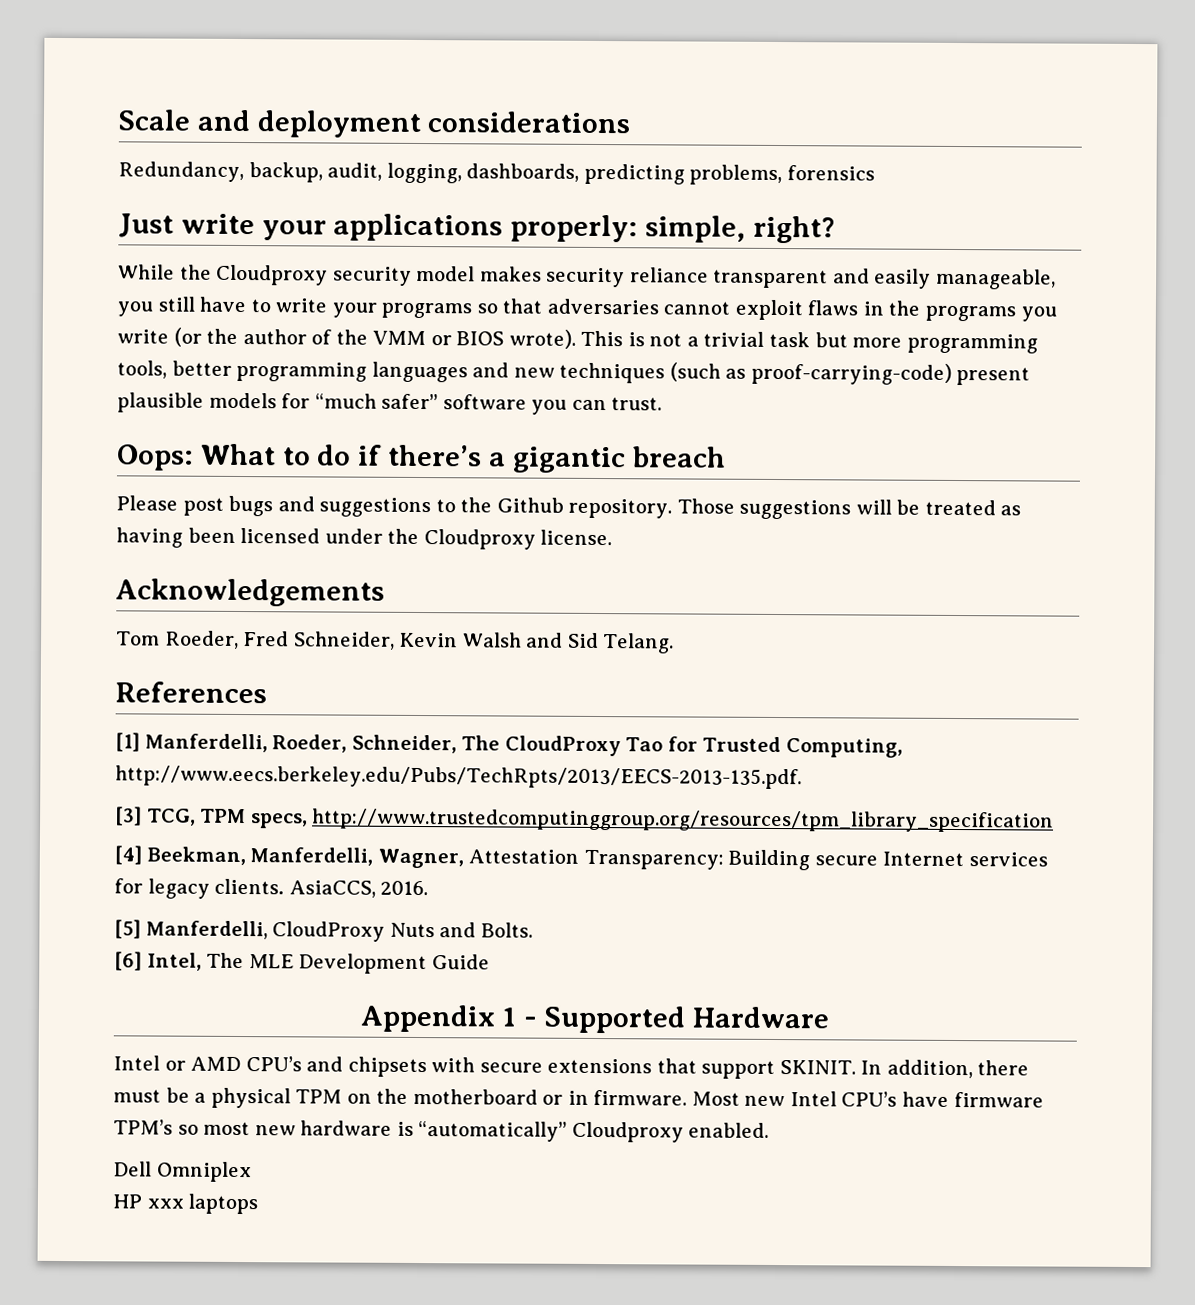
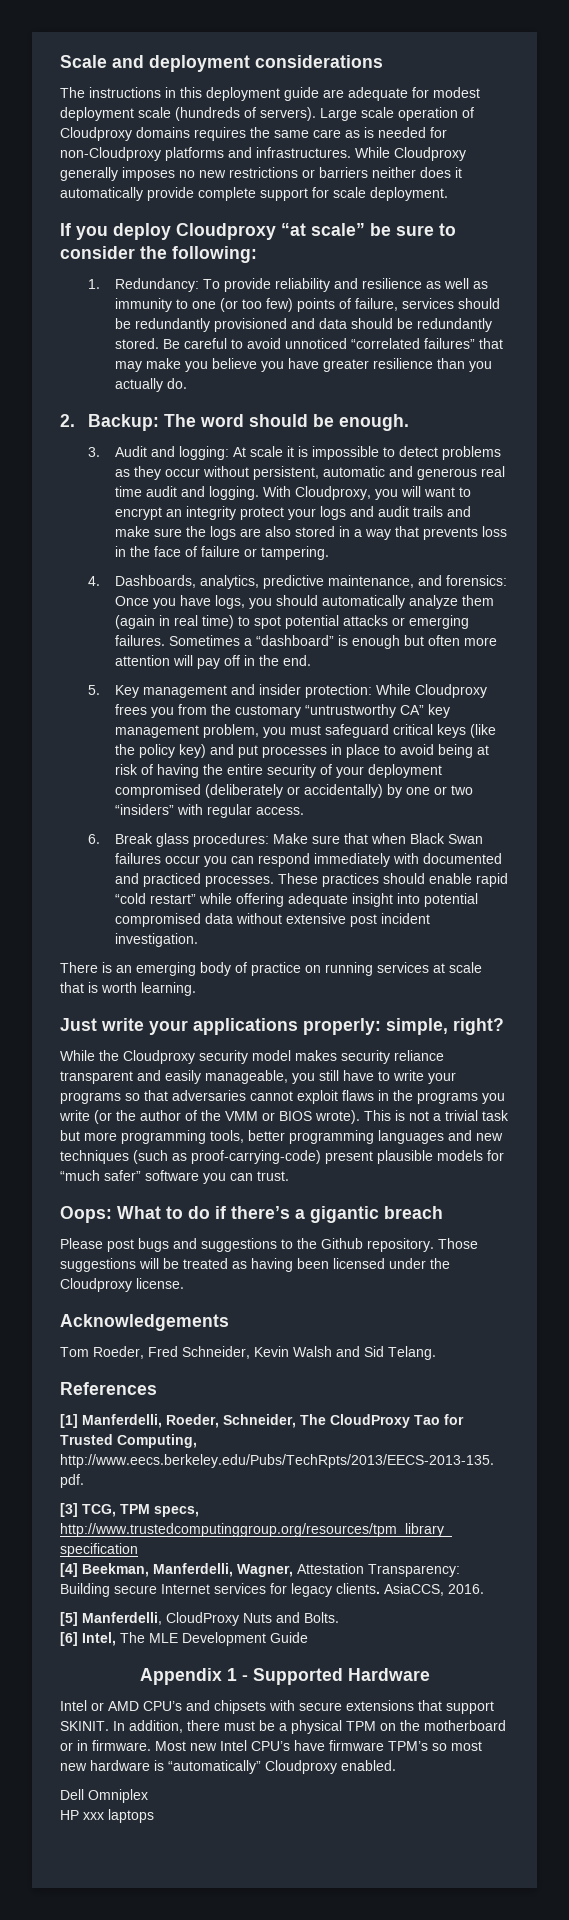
[118,161,875,186] Redundancy, backup, audit, logging, dashboards, predicting problems, forensics -> [60,87,480,101] [60,107,474,121] [60,127,447,141] [60,147,466,161] [60,167,462,181] [60,187,448,201] [60,223,456,240] [60,246,257,263] [87,278,489,292] [115,298,501,312] [115,318,493,332] [115,338,504,349] [115,358,493,372] [115,378,188,392] [60,414,409,431] [87,446,502,460] [115,466,506,480] [115,486,472,500] [115,506,472,520] [115,526,508,540] [115,546,330,560] [87,575,508,589] [115,595,495,609] [115,615,470,629] [115,635,498,649] [115,655,312,669] [87,684,488,698] [115,704,451,718] [115,724,497,738] [115,744,490,758] [115,764,443,778] [115,784,474,798] [115,804,305,818] [87,833,484,847] [115,853,503,867] [115,873,509,887] [115,893,479,907] [115,913,431,927] [115,933,199,947] [60,962,482,976] [60,982,196,996] The instructions in this deployment guide are adequate for modest deployment scale (hundreds of servers). Large scale operation of Cloudproxy domains requires the same care as is needed for non-Cloudproxy platforms and infrastructures. While Cloudproxy generally imposes no new restrictions or barriers neither does it automatically provide complete support for scale deployment. // If you deploy Cloudproxy “at scale” be sure to consider the following: // 1. Redundancy: To provide reliability and resilience as well as immunity to one (or too few) points of failure, services should be redundantly provisioned and data should be redundantly stored. Be careful to avoid unnoticed “correlated failures” that may make you believe you have greater resilience than you actually do. // 2. Backup: The word should be enough. // 3. Audit and logging: At scale it is impossible to detect problems as they occur without persistent, automatic and generous real time audit and logging. With Cloudproxy, you will want to encrypt an integrity protect your logs and audit trails and make sure the logs are also stored in a way that prevents loss in the face of failure or tampering. // 4. Dashboards, analytics, predictive maintenance, and forensics: Once you have logs, you should automatically analyze them (again in real time) to spot potential attacks or emerging failures. Sometimes a “dashboard” is enough but often more attention will pay off in the end. // 5. Key management and insider protection: While Cloudproxy frees you from the customary “untrustworthy CA” key management problem, you must safeguard critical keys (like the policy key) and put processes in place to avoid being at risk of having the entire security of your deployment compromised (deliberately or accidentally) by one or two “insiders” with regular access. // 6. Break glass procedures: Make sure that when Black Swan failures occur you can respond immediately with documented and practiced processes. These practices should enable rapid “cold restart” while offering adequate insight into potential compromised data without extensive post incident investigation. // There is an emerging body of practice on running services at scale that is worth learning.

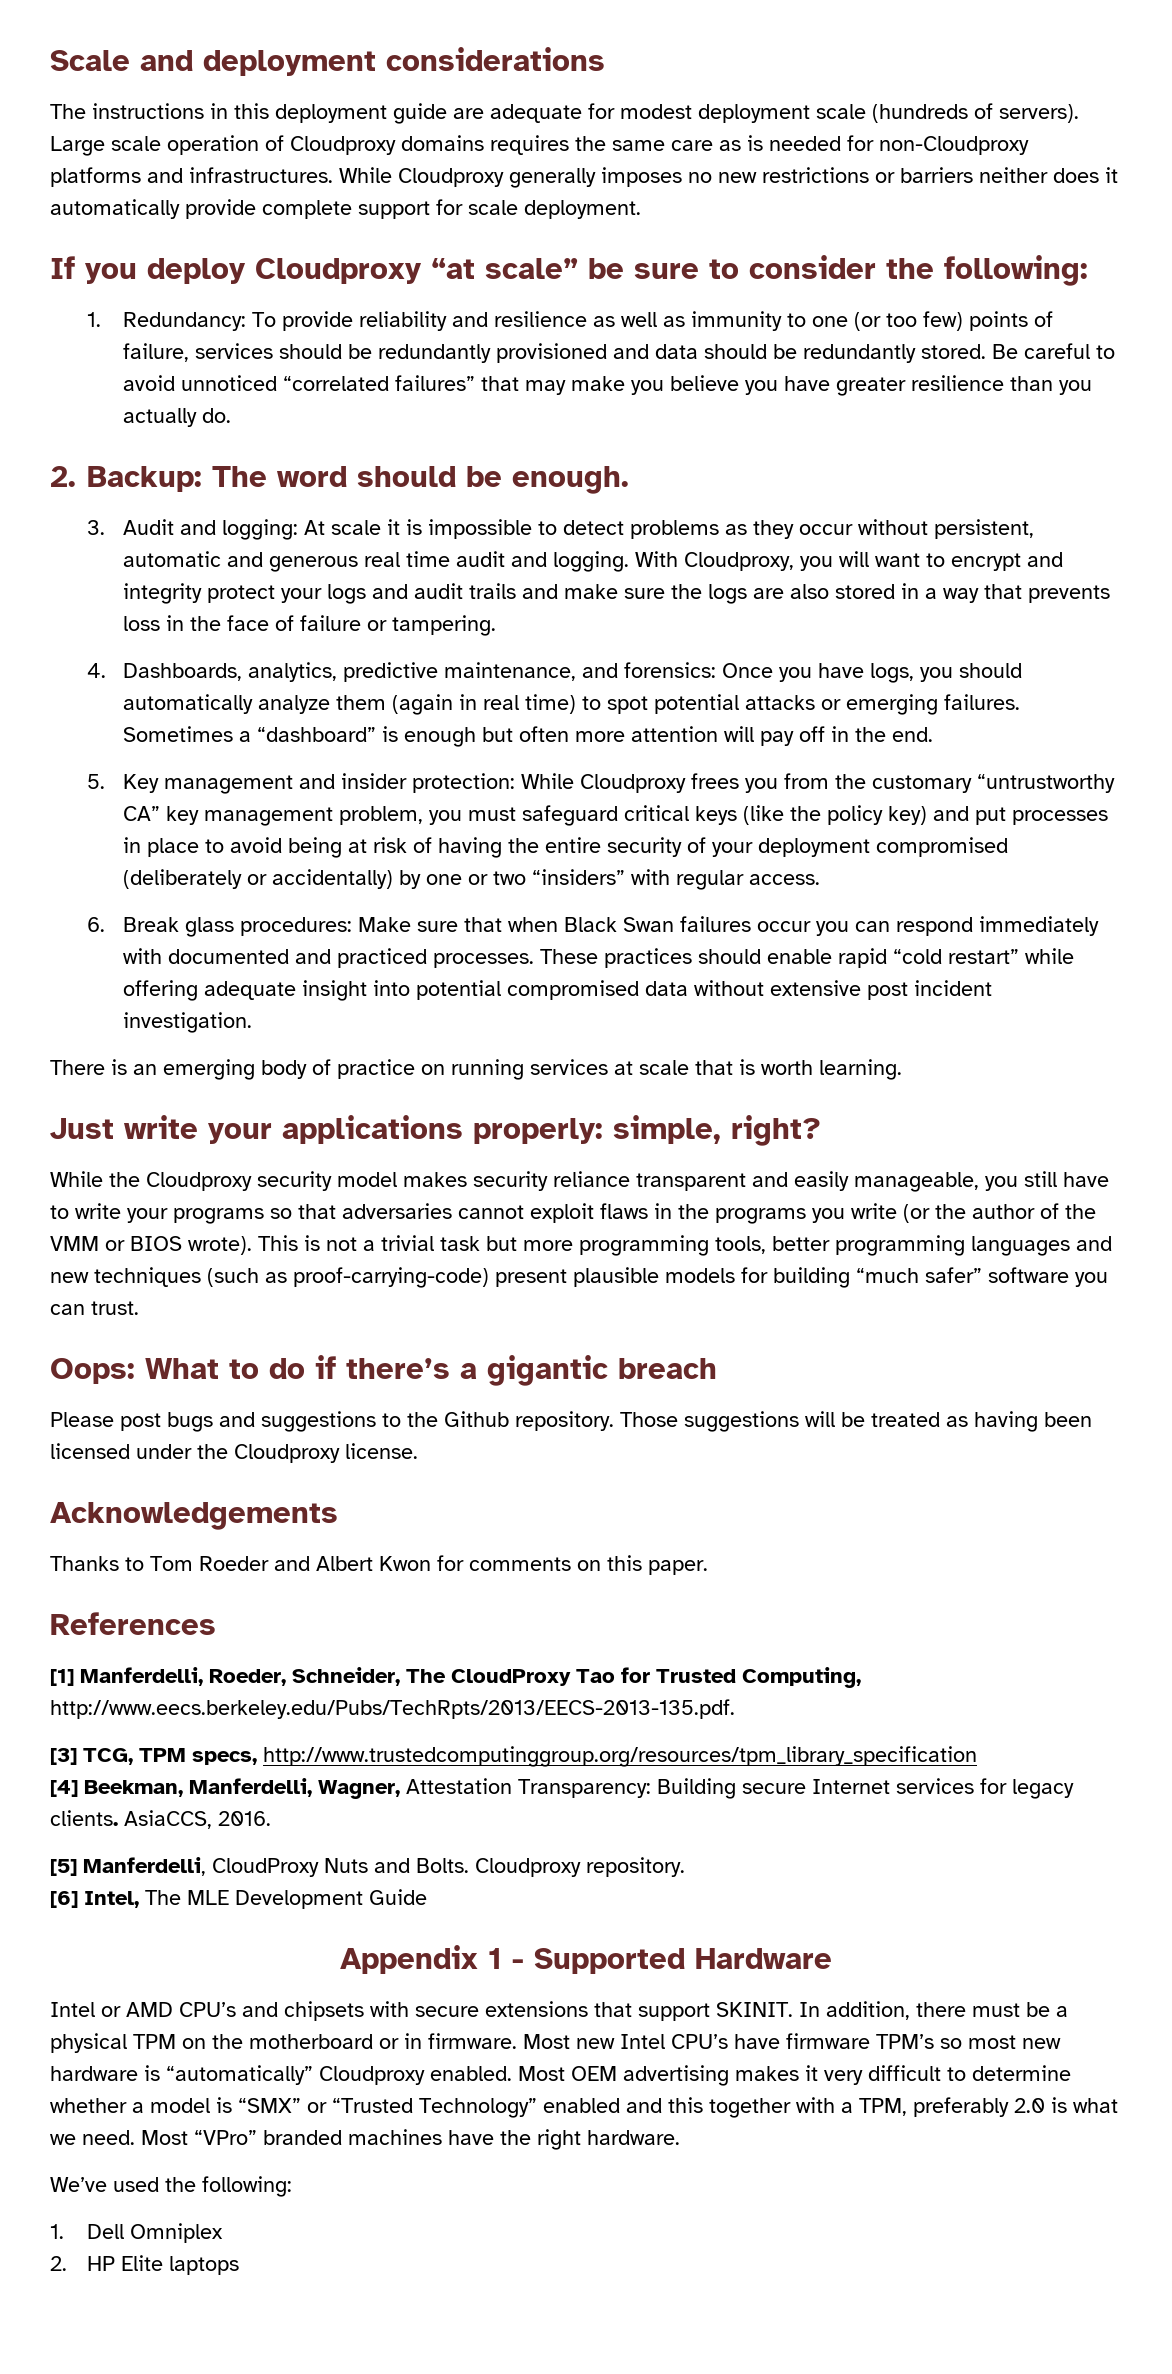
[166,509,183,517] an -> [1027,552,1064,567] and
(504, 1155) none -> [773,1267,850,1288] building
[60,1346,436,1360] Tom Roeder, Fred Schneider, Kevin Walsh and Sid Telang. -> [50,1555,708,1575] Thanks to Tom Roeder and Albert Kwon for comments on this paper.
(339, 1617) none -> [475,1857,685,1877] Cloudproxy repository.
(396, 1765) // -> [518,2065,1071,2086] [50,2097,1118,2118] [50,2129,680,2150] [50,2176,292,2197] [50,2224,64,2239] Most OEM advertising makes it very difficult to determine whether a model is “SMX” or “Trusted Technology” enabled and this together with a TPM, preferably 2.0 is what we need. Most “VPro” branded machines have the right hardware. // We’ve used the following: // 1.
[60,1810,104,1820] HP xxx -> [50,2255,163,2271] 2. HP Elite

